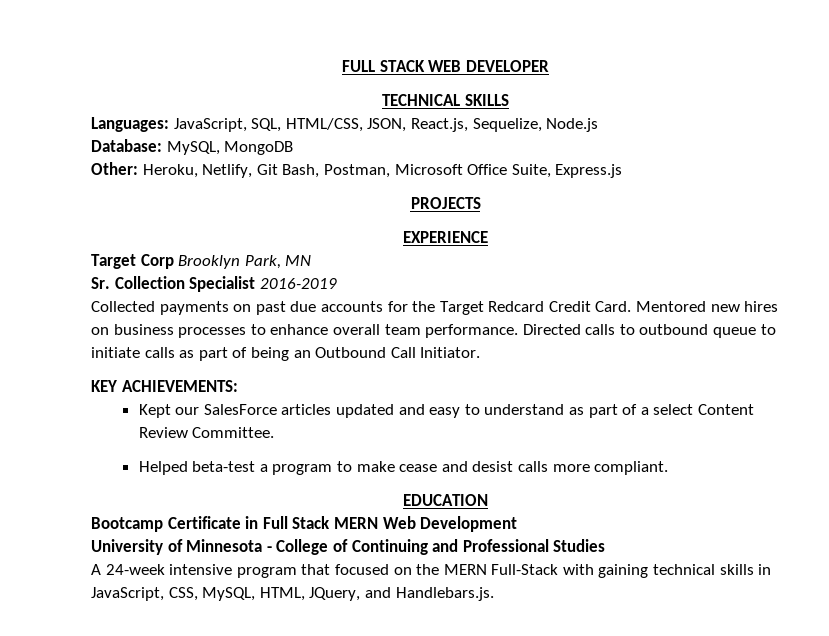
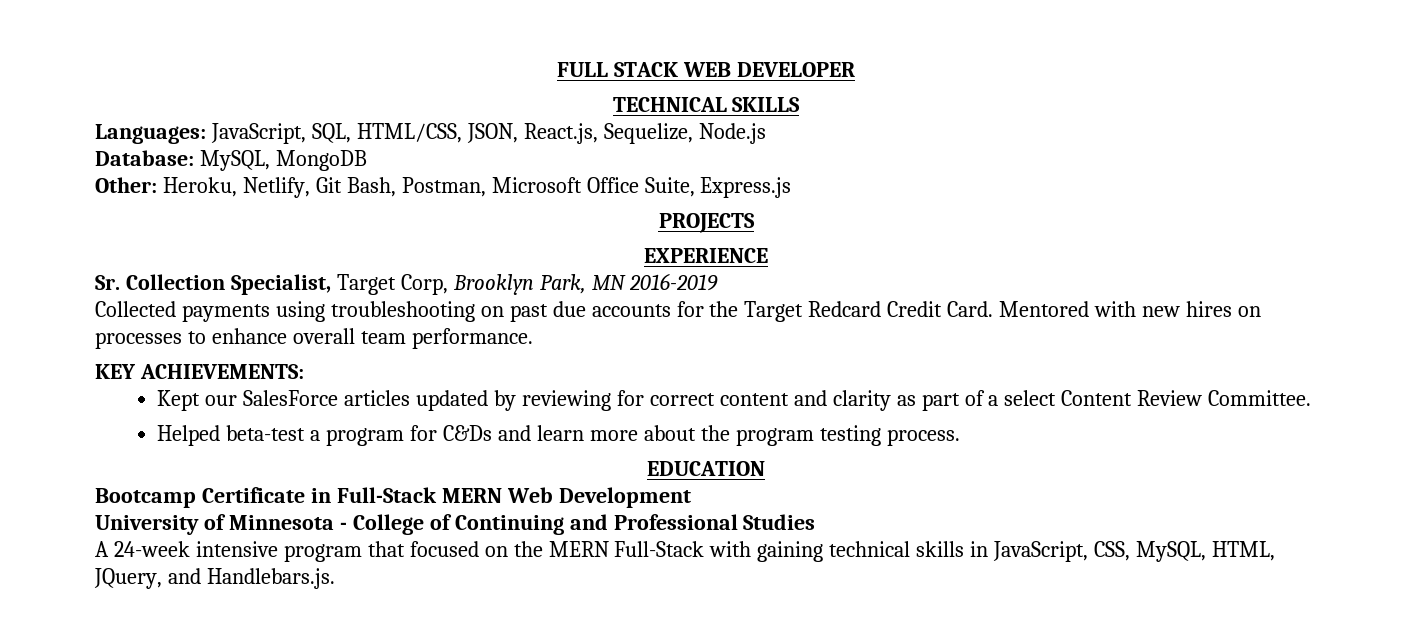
[91,254,174,269] Target Corp -> [95,274,448,295] Sr. Collection Specialist, Target Corp,
[91,276,256,292] // Sr. Collection Specialist -> (626, 282) none
(229, 308) none -> [275,301,475,322] using troubleshooting
(707, 306) none -> [1094,301,1137,317] with
[113,324,174,335] business -> (1261, 311) none
[522,324,776,338] [91,347,481,361] Directed calls to outbound queue to initiate calls as part of being an Outbound Call Initiator. -> (533, 338) none
[398,404,565,418] and easy to understand -> [494,390,891,411] by reviewing for correct content and clarity
[337,461,669,475] to make cease and desist calls more compliant. -> [410,425,960,446] for C&Ds and learn more about the program testing process.
[262,516,331,529] Full Stack -> [336,487,437,503] Full-Stack

